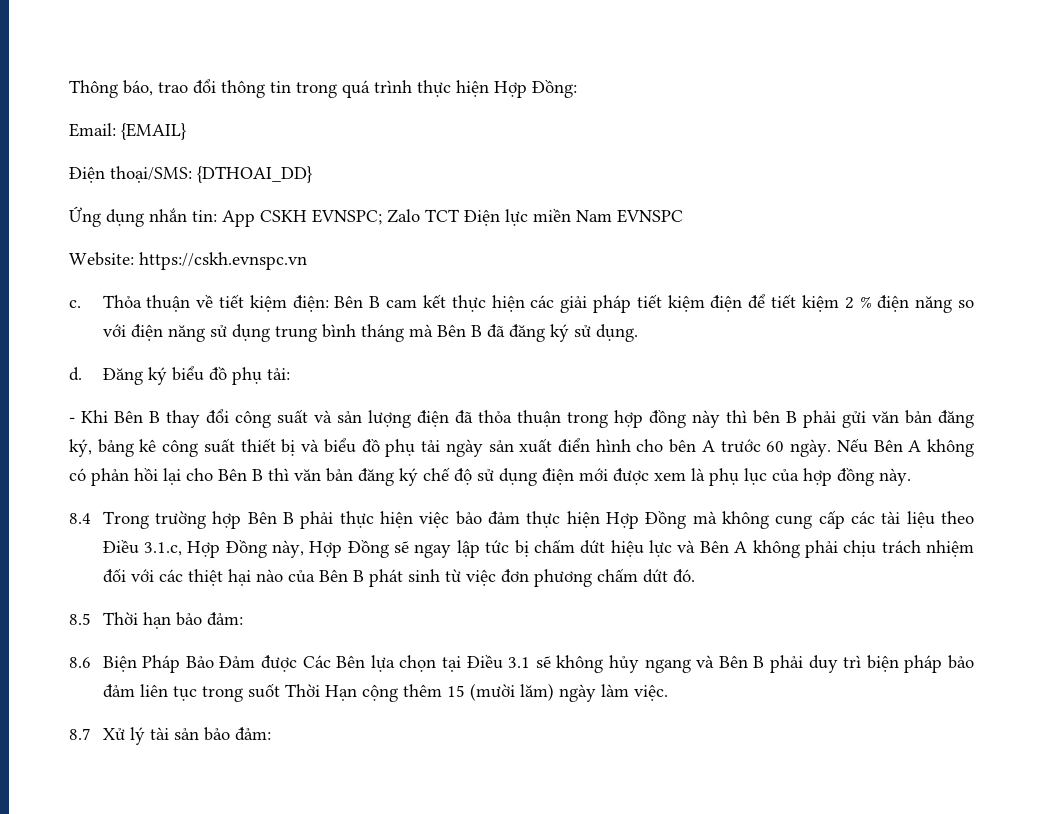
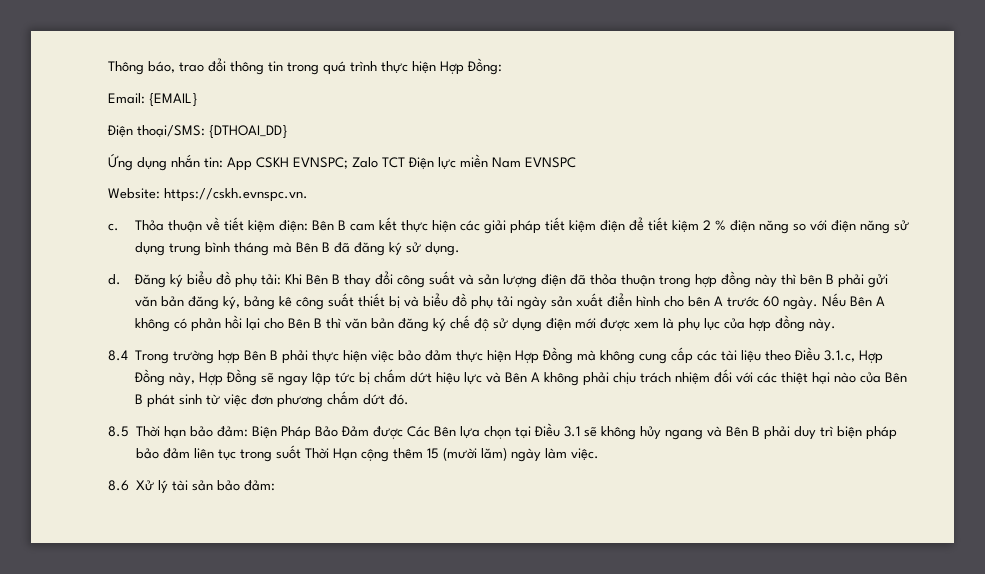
[139,252,307,270] https://cskh.evnspc.vn -> [164,188,308,202] https://cskh.evnspc.vn.
[69,417,75,423] // - -> (281, 279) none
[69,657,91,668] // 8.6 -> (249, 431) none
[69,728,91,740] 8.7 -> [108,480,129,491] 8.6

